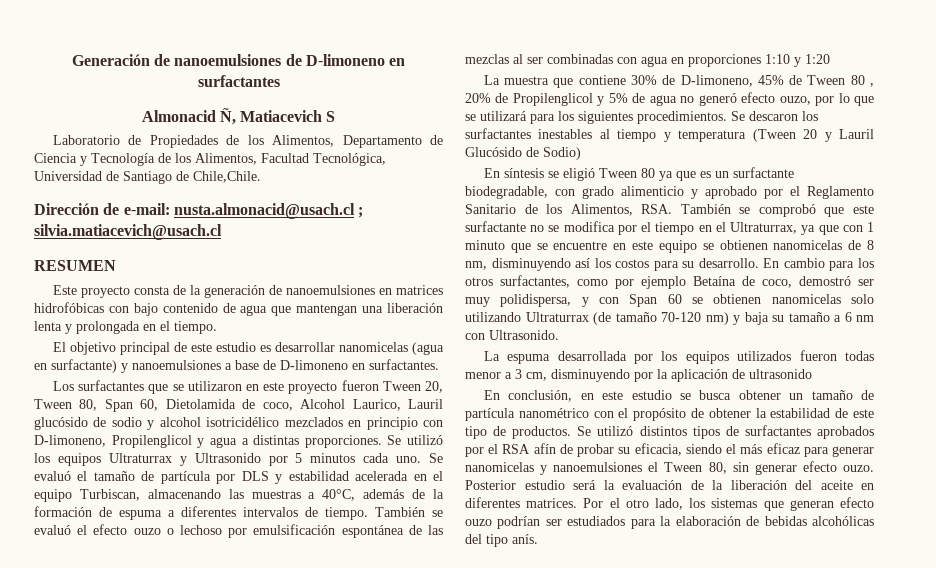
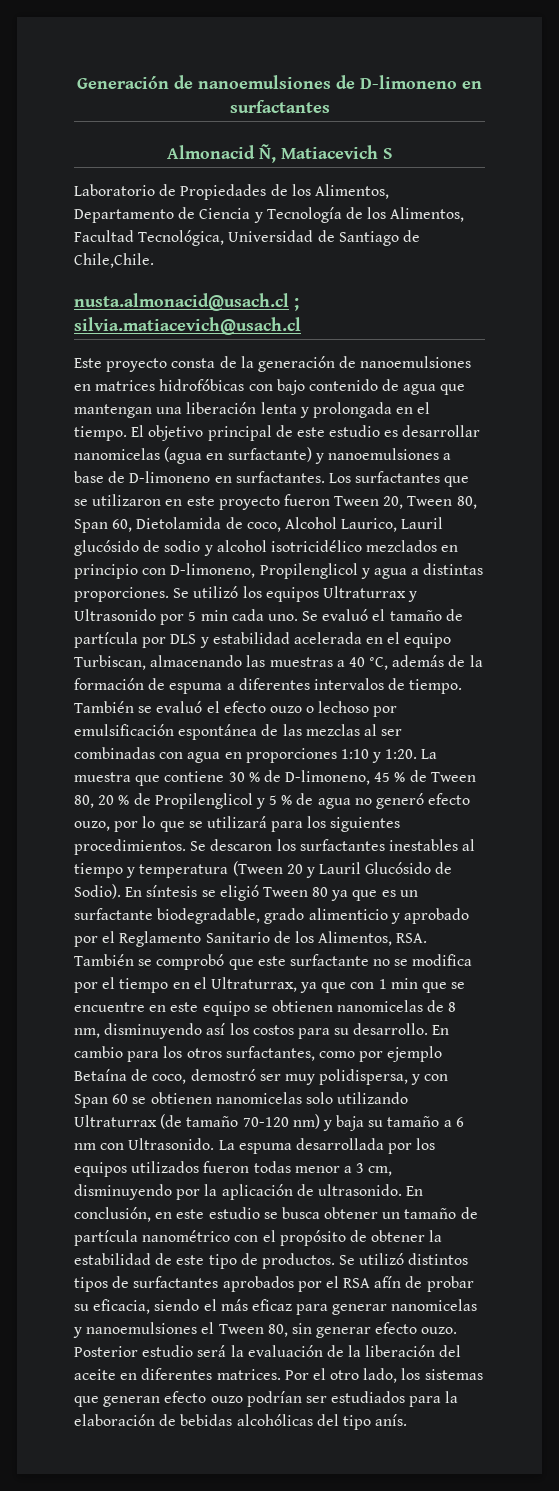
[34,203,170,215] Dirección de e-mail: -> (154, 260) none
[34,260,116,271] // RESUMEN -> (301, 326) none
(217, 327) // -> (127, 433) none
(439, 364) // -> (325, 477) none
[310,453,356,463] minutos -> [200,610,228,621] min
[322,489,356,501] 40°C, -> [348,657,389,670] 40 °C,
[805,54,830,64] 1:20 // -> [385,749,418,759] 1:20.
[631,75,874,87] [465,93,491,103] 30% de D-limoneno, 45% de Tween 80 , 20% -> [228,770,476,785] [74,795,130,808] 30 % de D-limoneno, 45 % de Tween 80, 20 %
[608,93,628,103] 5% -> [269,795,293,805] 5 %
[543,147,581,160] Sodio) // -> [74,884,121,899] Sodio).
[555,189,575,196] con -> (261, 916) none
[465,240,505,250] minuto -> [390,978,418,989] min
(559, 335) // -> (215, 1144) none
[749,369,812,379] ultrasonido // -> [317,1184,402,1196] ultrasonido.

